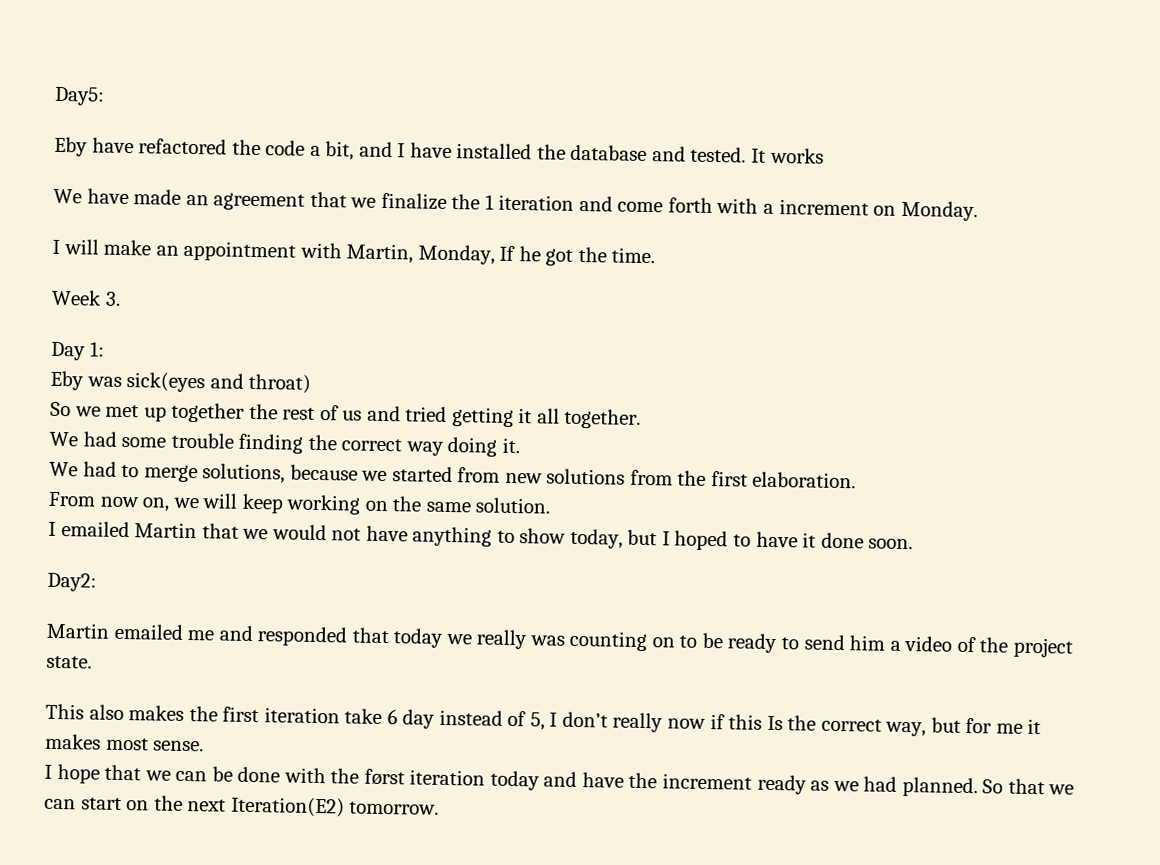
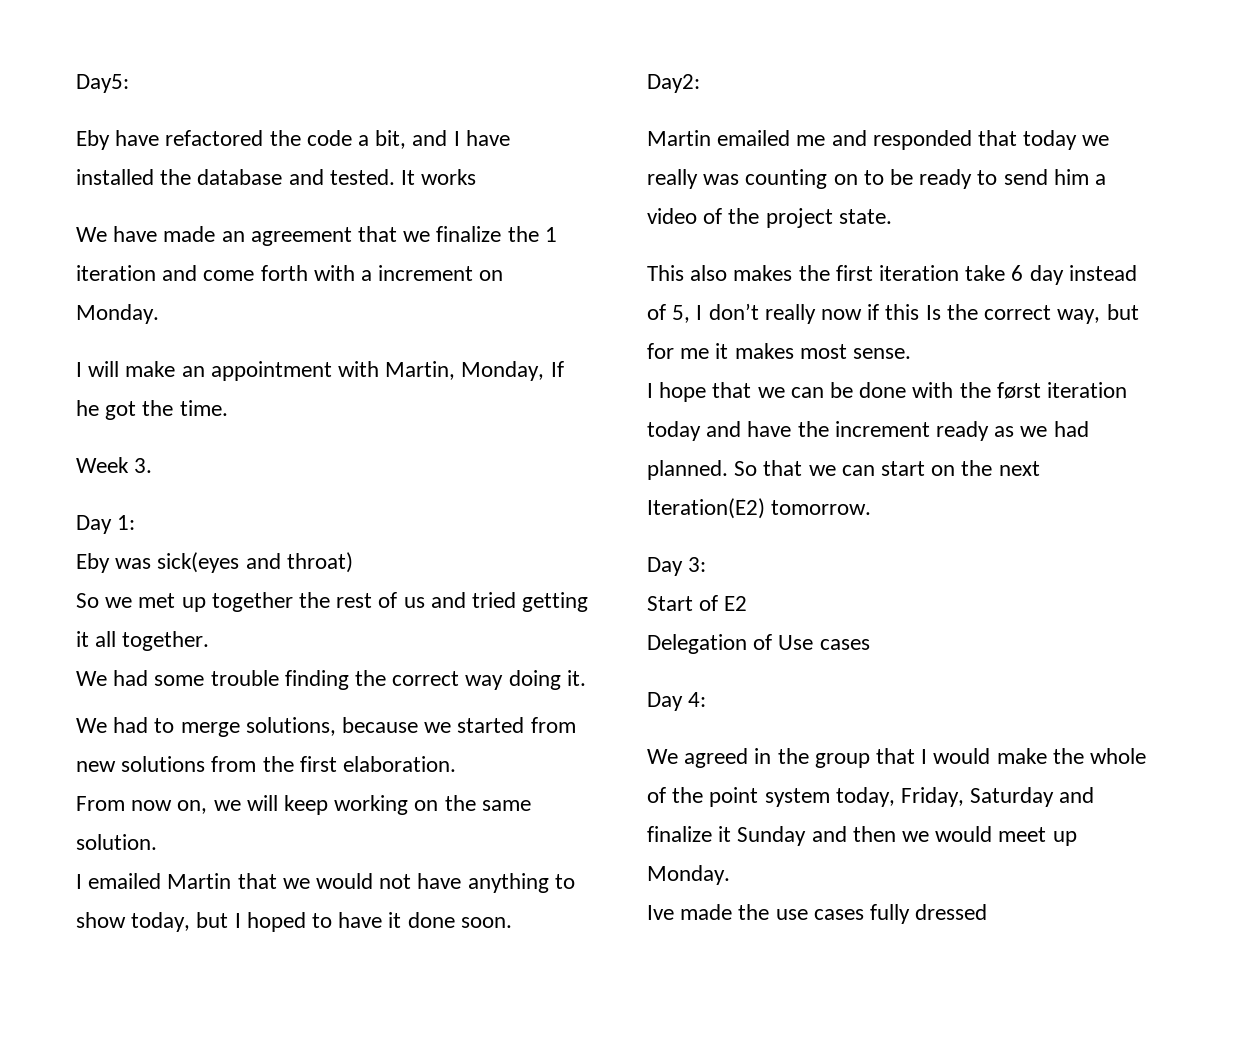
(440, 808) none -> [647,557,707,576] [647,595,748,611] [647,634,870,654] [647,692,707,711] [647,748,1147,768] [647,787,1095,807] [647,826,1077,846] [647,865,730,885] [647,904,988,924] // Day 3: // Start of E2 // Delegation of Use cases // Day 4: // We agreed in the group that I would make the whole of the point system today, Friday, Saturday and finalize it Sunday and then we would meet up Monday. // Ive made the use cases fully dressed

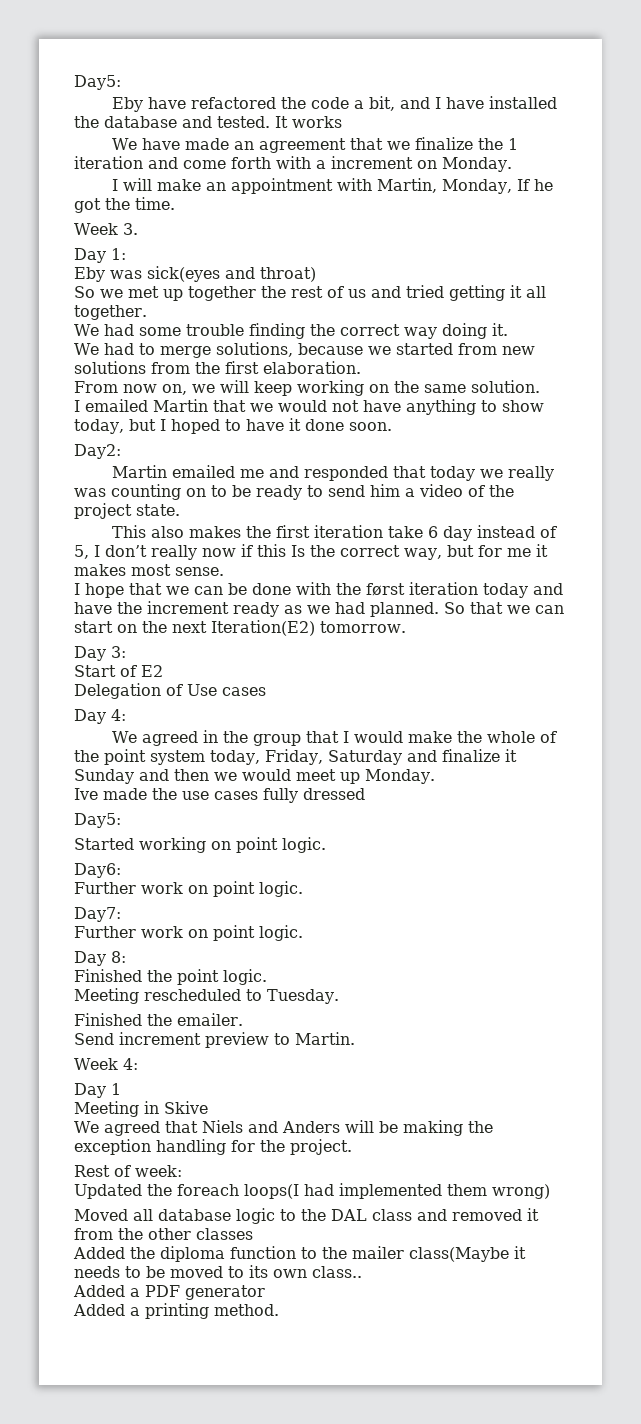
(988, 912) none -> [74,813,121,828] [74,837,326,853] [74,863,121,878] [74,881,303,897] [74,907,121,922] [74,925,303,941] [74,951,126,966] [74,969,267,985] [74,988,339,1004] [74,1013,243,1026] [74,1032,355,1048] [74,1058,138,1070] [74,1083,121,1098] [74,1101,208,1117] [74,1120,493,1136] [74,1139,352,1155] [74,1165,182,1177] [74,1183,550,1199] [74,1208,539,1224] [74,1228,253,1240] [73,1246,526,1262] [74,1265,362,1278] [73,1285,265,1300] [73,1303,279,1319] // Day5: // Started working on point logic. // Day6: // Further work on point logic. // Day7: // Further work on point logic. // Day 8: // Finished the point logic. // Meeting rescheduled to Tuesday. // Finished the emailer. // Send increment preview to Martin. // Week 4: // Day 1 // Meeting in Skive // We agreed that Niels and Anders will be making the exception handling for the project. // Rest of week: // Updated the foreach loops(I had implemented them wrong) // Moved all database logic to the DAL class and removed it from the other classes // Added the diploma function to the mailer class(Maybe it needs to be moved to its own class.. // Added a PDF generator // Added a printing method.

